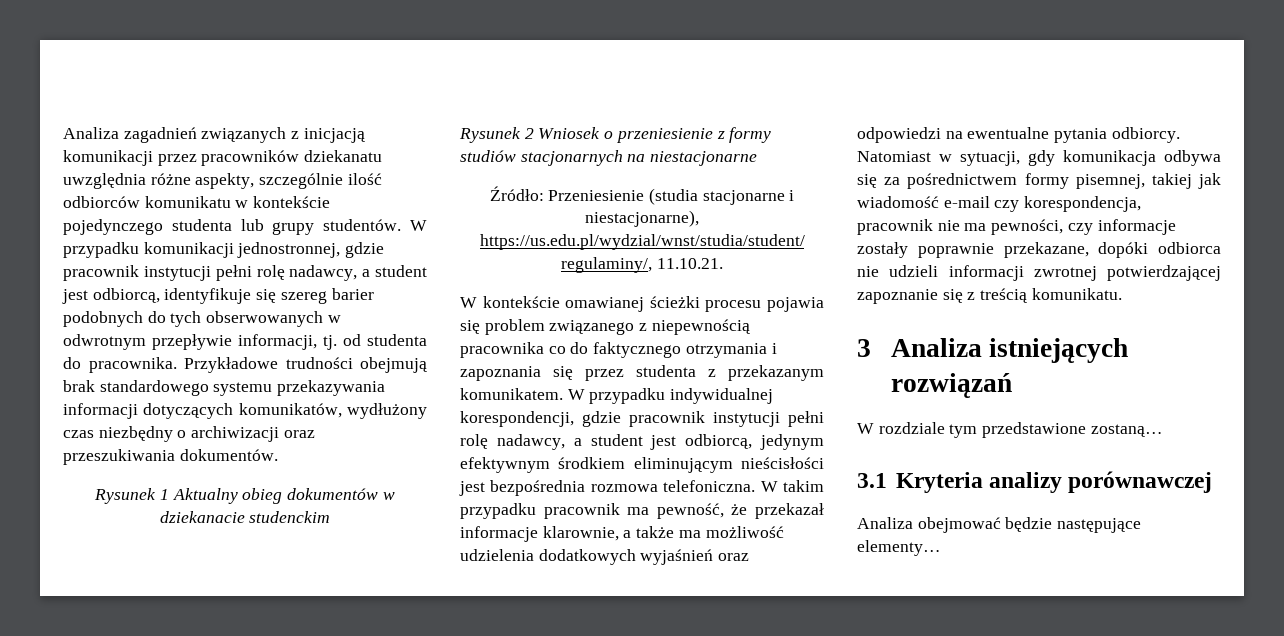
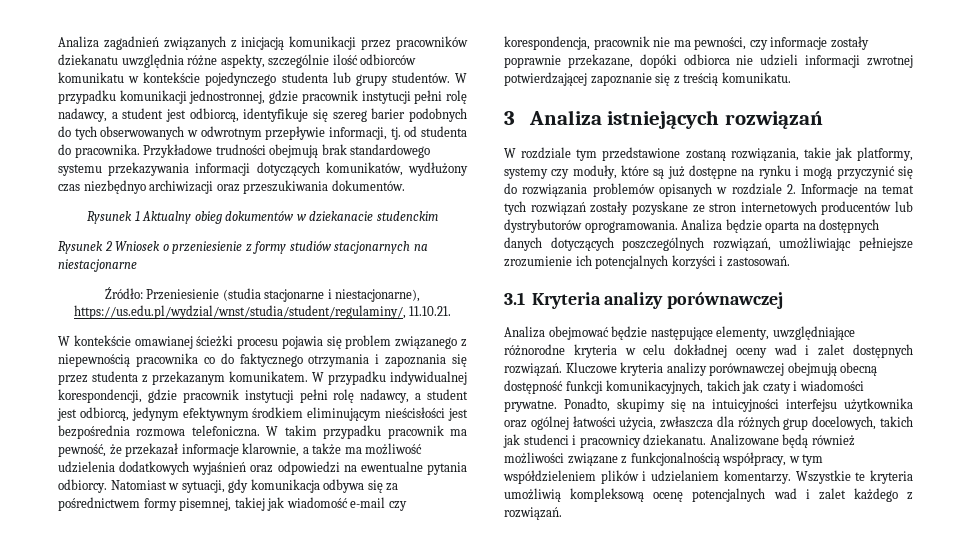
[98,426,187,442] niezbędny o -> [83,180,146,194] niezbędnyo
[1090,424,1163,437] zostaną… -> [685,147,913,161] [504,165,913,179] [504,183,914,197] [504,201,913,215] [504,219,880,233] [504,237,913,251] [504,255,790,269] zostaną rozwiązania, takie jak platformy, systemy czy moduły, które są już dostępne na rynku i mogą przyczynić się do rozwiązania problemów opisanych w rozdziale 2. Informacje na temat tych rozwiązań zostały pozyskane ze stron internetowych producentów lub dystrybutorów oprogramowania. Analiza będzie oparta na dostępnych danych dotyczących poszczególnych rozwiązań, umożliwiając pełniejsze zrozumienie ich potencjalnych korzyści i zastosowań.
[857,540,941,556] elementy… -> [716,326,855,340] [504,344,913,358] [504,362,878,376] [504,380,864,394] [504,398,913,412] [504,416,913,430] [503,434,855,448] [504,452,824,466] [503,470,913,484] [504,488,913,502] [504,507,562,520] elementy, uwzględniające różnorodne kryteria w celu dokładnej oceny wad i zalet dostępnych rozwiązań. Kluczowe kryteria analizy porównawczej obejmują obecną dostępność funkcji komunikacyjnych, takich jak czaty i wiadomości prywatne. Ponadto, skupimy się na intuicyjności interfejsu użytkownika oraz ogólnej łatwości użycia, zwłaszcza dla różnych grup docelowych, takich jak studenci i pracownicy dziekanatu. Analizowane będą również możliwości związane z funkcjonalnością współpracy, w tym współdzieleniem plików i udzielaniem komentarzy. Wszystkie te kryteria umożliwią kompleksową ocenę potencjalnych wad i zalet każdego z rozwiązań.

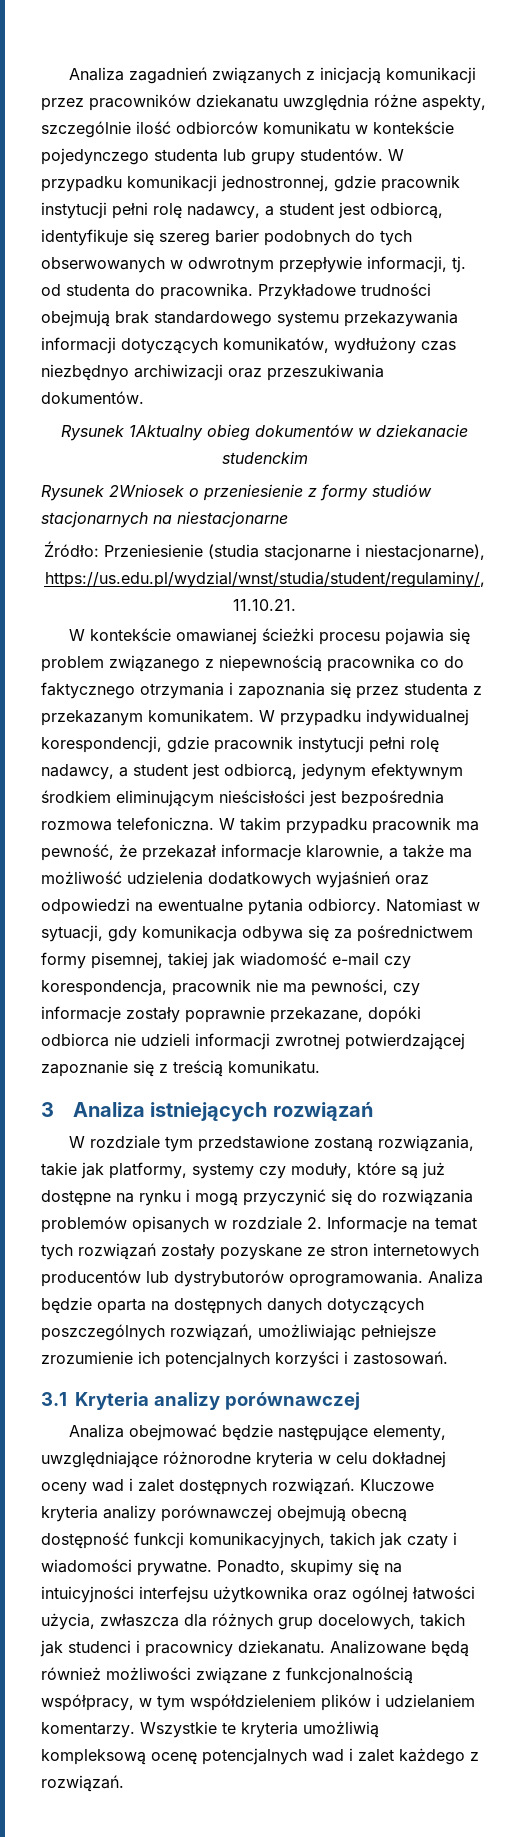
[134,211,192,224] 1 Aktualny -> [129,425,203,441] 1Aktualny
[104,241,161,251] 2 Wniosek -> [109,484,184,497] 2Wniosek

